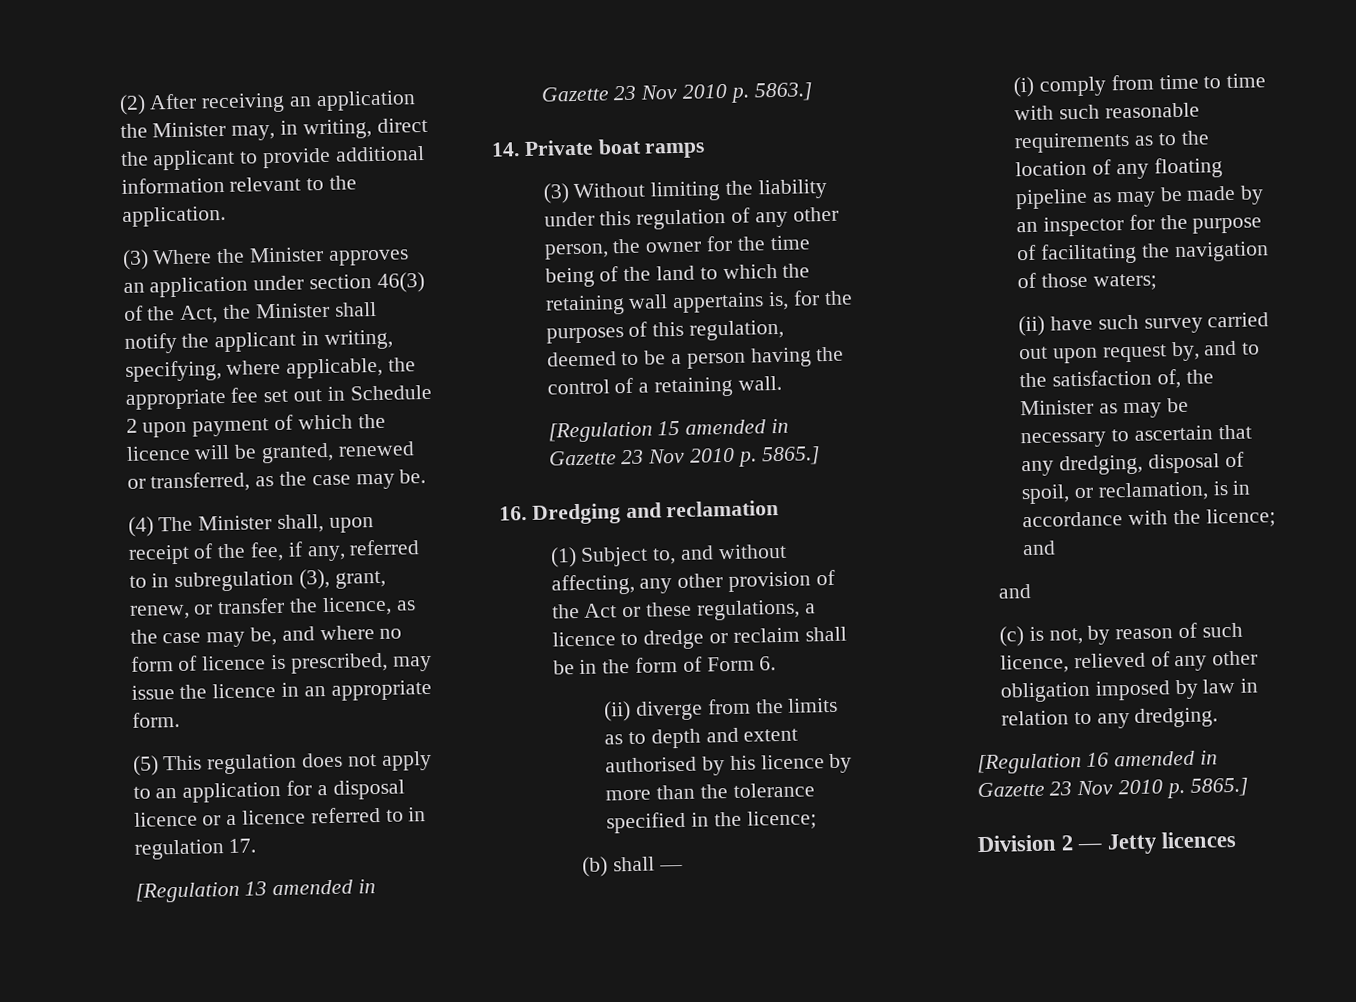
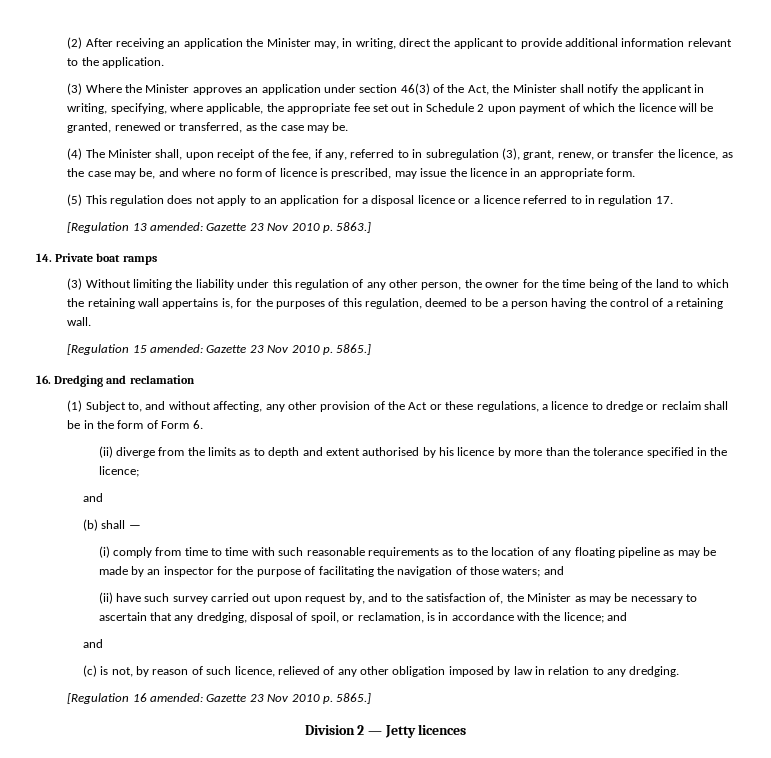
[272,879,377,896] amended in -> [150,222,204,231] amended:
[685,418,790,435] amended in -> [150,344,204,353] amended:
(817, 820) none -> [82,493,103,502] // and
(1157, 282) none -> [543,566,564,575] and
[1114,750,1219,767] amended in -> [150,693,204,702] amended:

